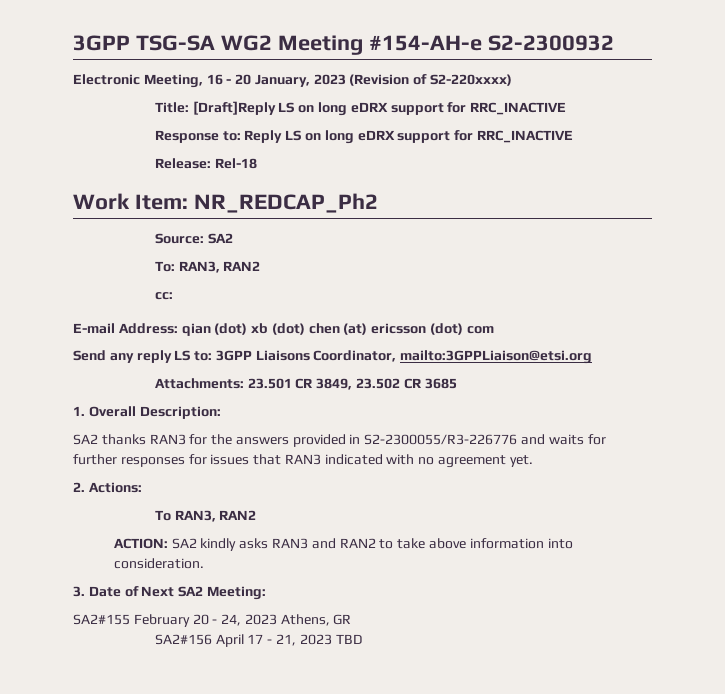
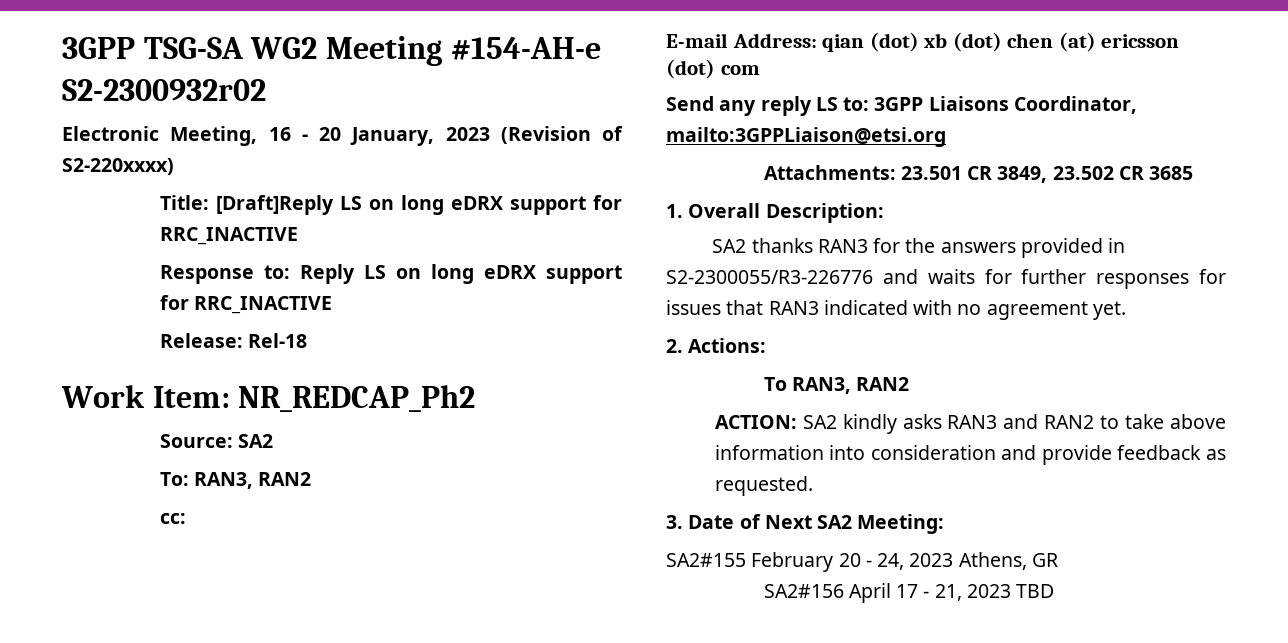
[487,35,614,51] S2-2300932 -> [62,79,266,101] S2-2300932r02
[113,558,204,569] consideration. -> [870,445,1226,465] [714,476,813,496] consideration and provide feedback as requested.

